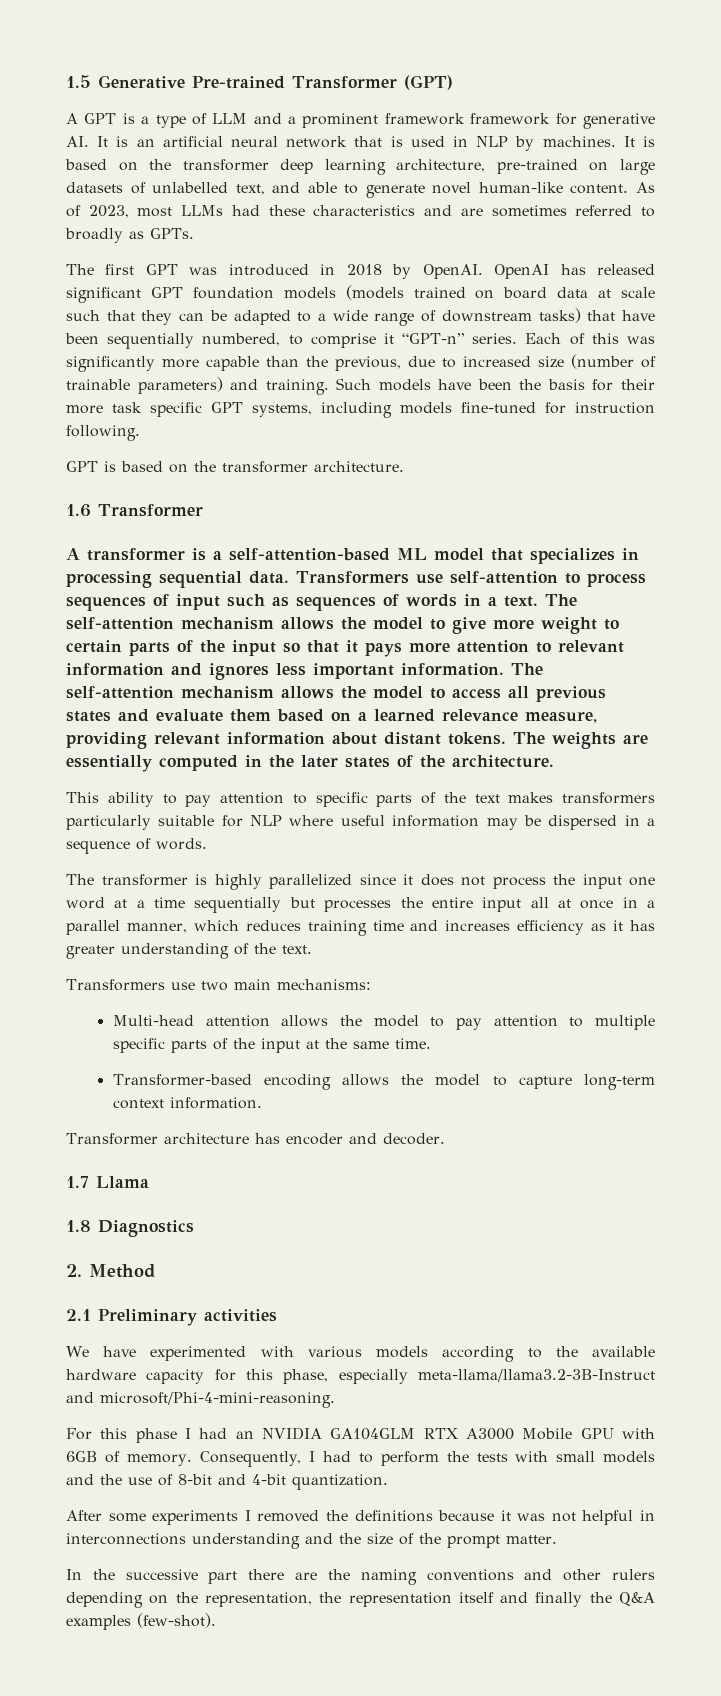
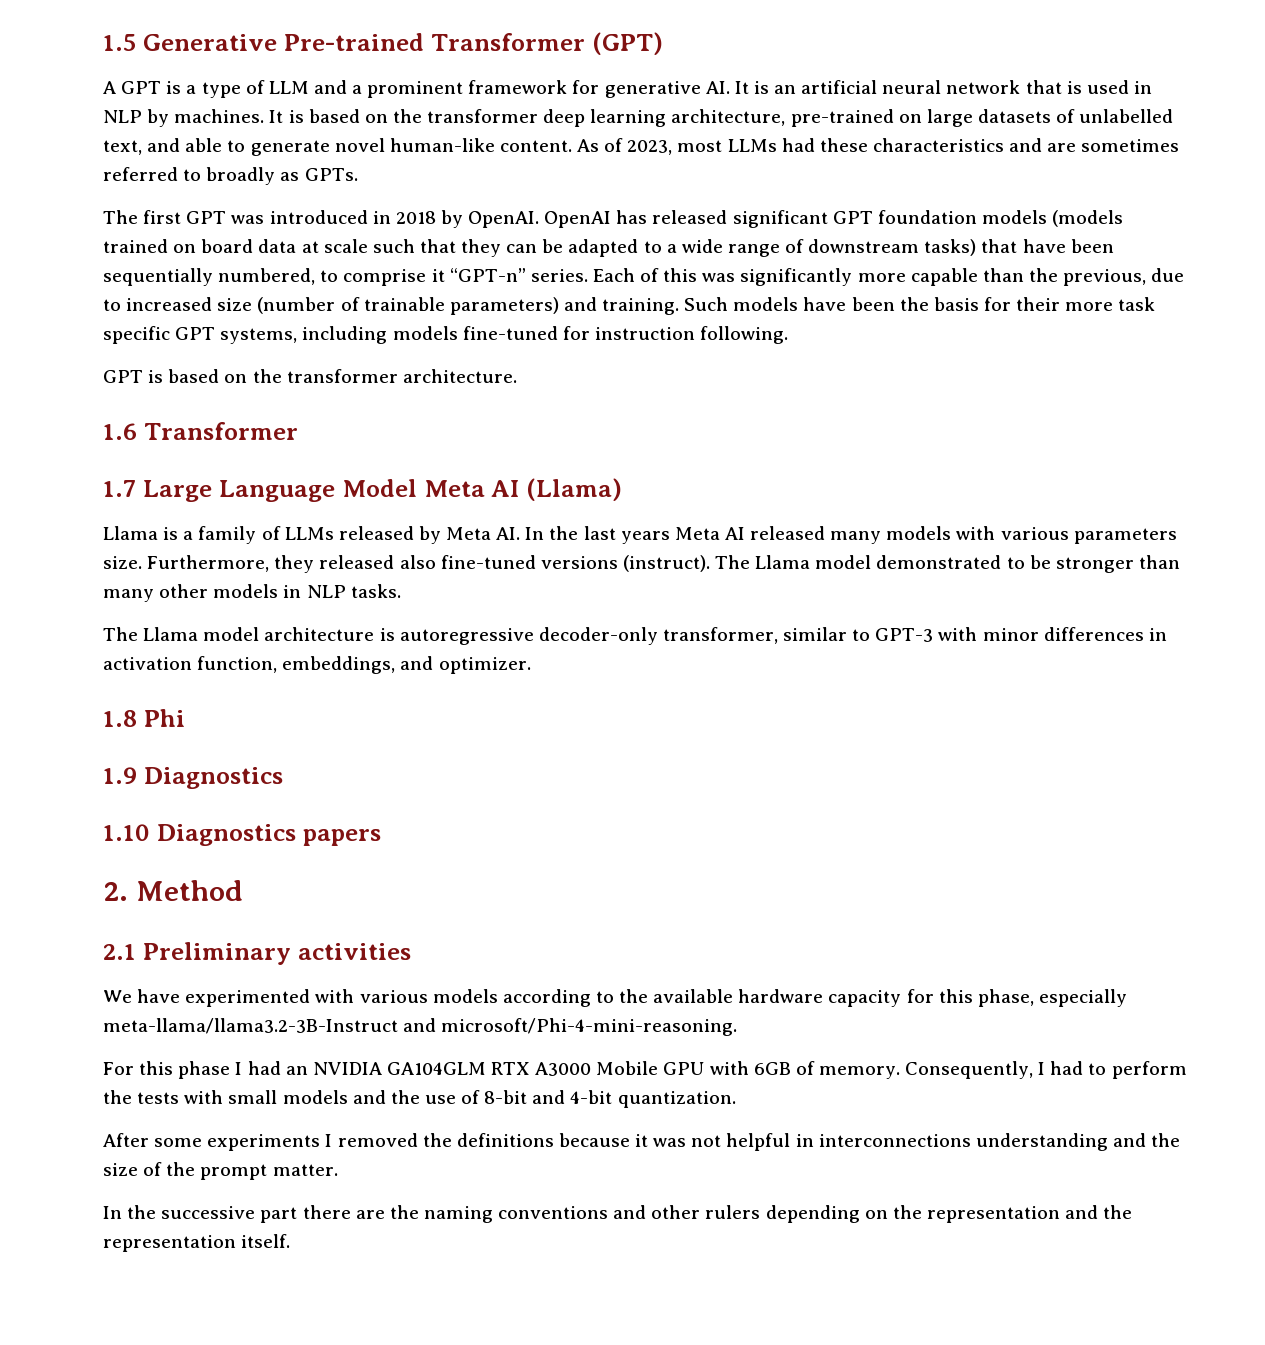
[470,113,551,125] framework -> (568, 87) none
[66,548,639,564] [66,571,646,588] [66,594,577,611] [66,617,619,634] [66,640,624,657] [66,663,543,680] [66,686,606,702] [66,709,597,723] [66,732,648,749] [66,755,554,772] [66,792,655,807] [66,815,656,830] [66,838,207,854] [66,874,655,890] [66,897,655,913] [66,920,655,936] [66,943,312,959] [66,979,371,991] [112,1015,655,1030] [112,1038,431,1053] [112,1074,655,1090] [112,1097,262,1109] [66,1133,445,1145] [66,1176,149,1188] A transformer is a self-attention-based ML model that specializes in processing sequential data. Transformers use self-attention to process sequences of input such as sequences of words in a text. The self-attention mechanism allows the model to give more weight to certain parts of the input so that it pays more attention to relevant information and ignores less important information. The self-attention mechanism allows the model to access all previous states and evaluate them based on a learned relevance measure, providing relevant information about distant tokens. The weights are essentially computed in the later states of the architecture. // This ability to pay attention to specific parts of the text makes transformers particularly suitable for NLP where useful information may be dispersed in a sequence of words. // The transformer is highly parallelized since it does not process the input one word at a time sequentially but processes the entire input all at once in a parallel manner, which reduces training time and increases efficiency as it has greater understanding of the text. // Transformers use two main mechanisms: // Multi-head attention allows the model to pay attention to multiple specific parts of the input at the same time. // Transformer-based encoding allows the model to capture long-term context information. // Transformer architecture has encoder and decoder. // 1.7 Llama -> [103,478,623,502] [103,526,1177,544] [103,555,1180,573] [103,584,401,602] [103,627,1167,645] [103,656,531,674] 1.7 Large Language Model Meta AI (Llama) // Llama is a family of LLMs released by Meta AI. In the last years Meta AI released many models with various parameters size. Furthermore, they released also fine-tuned versions (instruct). The Llama model demonstrated to be stronger than many other models in NLP tasks. // The Llama model architecture is autoregressive decoder-only transformer, similar to GPT-3 with minor differences in activation function, embeddings, and optimizer.
[98,1220,194,1237] Diagnostics -> [143,709,185,727] [103,767,283,789] [103,824,381,846] Phi // 1.9 Diagnostics // 1.10 Diagnostics papers
[204,1592,655,1607] [66,1613,216,1630] representation, the representation itself and finally the Q&A examples (few-shot). -> [926,1205,1133,1223] [103,1234,291,1252] representation and the representation itself.

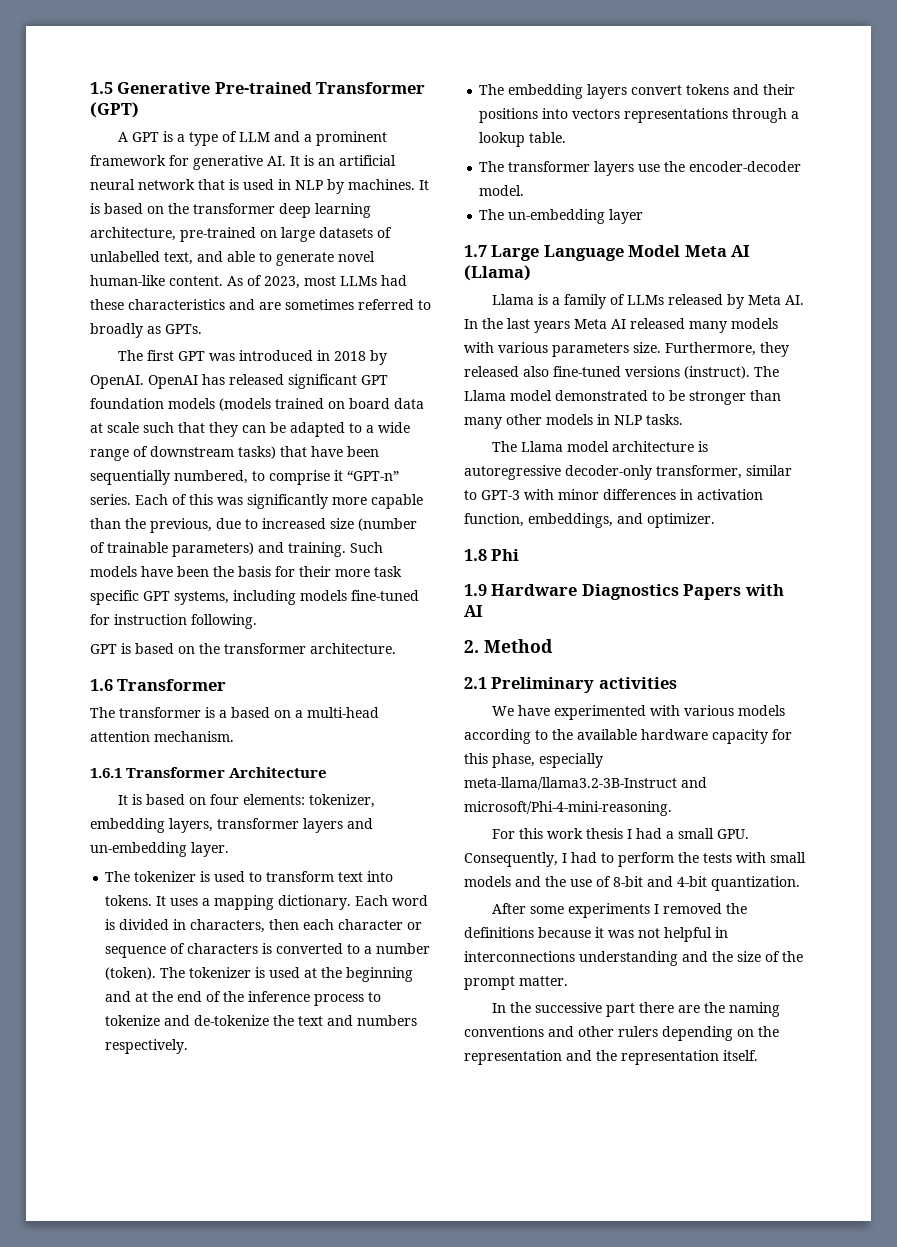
(298, 431) none -> [90,707,379,718] [90,731,234,742] [90,767,328,778] [117,794,375,808] [90,818,373,833] [90,842,229,857] [105,871,394,882] [105,895,429,910] [105,919,423,933] [105,943,431,958] [105,967,414,982] [105,991,382,1006] [105,1015,418,1026] [105,1039,189,1054] [479,84,796,99] [479,108,800,123] [479,132,567,147] [479,161,802,176] [479,185,525,196] [479,209,644,224] // The transformer is a based on a multi-head attention mechanism. // 1.6.1 Transformer Architecture // It is based on four elements: tokenizer, embedding layers, transformer layers and un-embedding layer. // The tokenizer is used to transform text into tokens. It uses a mapping dictionary. Each word is divided in characters, then each character or sequence of characters is converted to a number (token). The tokenizer is used at the beginning and at the end of the inference process to tokenize and de-tokenize the text and numbers respectively. // The embedding layers convert tokens and their positions into vectors representations through a lookup table. // The transformer layers use the encoder-decoder model. // The un-embedding layer
[143,767,283,789] [103,824,381,846] Diagnostics // 1.10 Diagnostics papers -> [491,584,784,600] [464,605,483,617] Hardware Diagnostics Papers with AI
[178,1061,900,1079] phase I had an NVIDIA GA104GLM RTX A3000 Mobile GPU with 6GB of memory. -> [546,828,749,839] work thesis I had a small GPU.

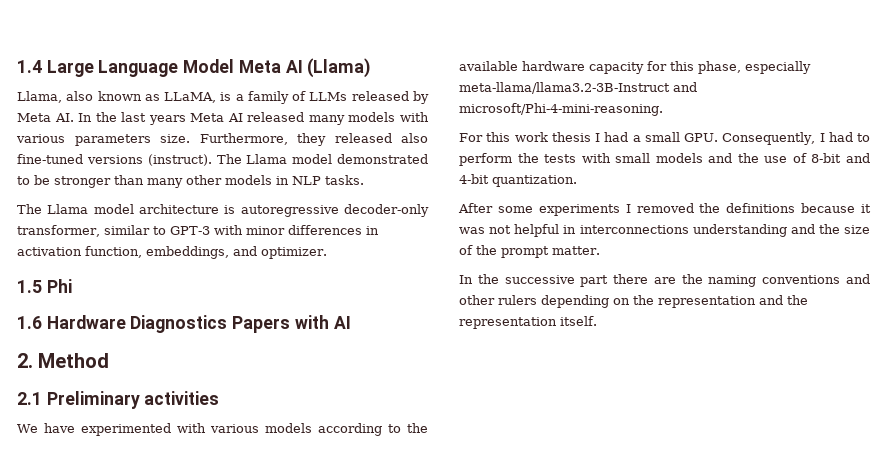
[90,82,426,94] [90,102,139,118] [117,131,387,146] [90,155,396,170] [90,179,429,194] [90,203,371,218] [90,227,392,242] [90,251,375,266] [90,275,407,289] [90,299,431,310] [90,323,202,338] [117,350,387,365] [90,374,388,389] [90,398,424,411] [90,422,410,437] [90,446,379,461] [90,470,399,485] [90,494,423,509] [90,518,417,533] [90,542,383,557] [90,566,402,577] [90,590,419,605] [90,614,257,629] [90,643,396,654] [90,679,227,691] [90,707,379,718] [90,731,234,742] [90,767,328,778] [117,794,375,808] [90,818,373,833] [90,842,229,857] [105,871,394,882] [105,895,429,910] [105,919,423,933] [105,943,431,958] [105,967,414,982] [105,991,382,1006] [105,1015,418,1026] [105,1039,189,1054] [479,84,796,99] [479,108,800,123] [479,132,567,147] [479,161,802,176] [479,185,525,196] [479,209,644,224] [464,245,487,257] 1.5 Generative Pre-trained Transformer (GPT) // A GPT is a type of LLM and a prominent framework for generative AI. It is an artificial neural network that is used in NLP by machines. It is based on the transformer deep learning architecture, pre-trained on large datasets of unlabelled text, and able to generate novel human-like content. As of 2023, most LLMs had these characteristics and are sometimes referred to broadly as GPTs. // The first GPT was introduced in 2018 by OpenAI. OpenAI has released significant GPT foundation models (models trained on board data at scale such that they can be adapted to a wide range of downstream tasks) that have been sequentially numbered, to comprise it “GPT-n” series. Each of this was significantly more capable than the previous, due to increased size (number of trainable parameters) and training. Such models have been the basis for their more task specific GPT systems, including models fine-tuned for instruction following. // GPT is based on the transformer architecture. // 1.6 Transformer // The transformer is a based on a multi-head attention mechanism. // 1.6.1 Transformer Architecture // It is based on four elements: tokenizer, embedding layers, transformer layers and un-embedding layer. // The tokenizer is used to transform text into tokens. It uses a mapping dictionary. Each word is divided in characters, then each character or sequence of characters is converted to a number (token). The tokenizer is used at the beginning and at the end of the inference process to tokenize and de-tokenize the text and numbers respectively. // The embedding layers convert tokens and their positions into vectors representations through a lookup table. // The transformer layers use the encoder-decoder model. // The un-embedding layer // 1.7 -> [17,60,42,73] 1.4
[491,294,534,305] Llama -> [17,91,217,103] Llama, also known as LLaMA,
[464,549,487,561] 1.8 -> [17,280,42,293] 1.5
[464,584,487,596] 1.9 -> [17,316,42,329] 1.6

